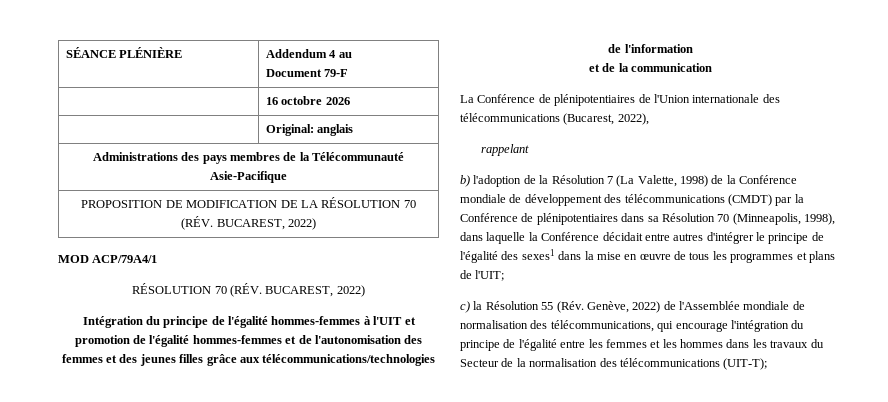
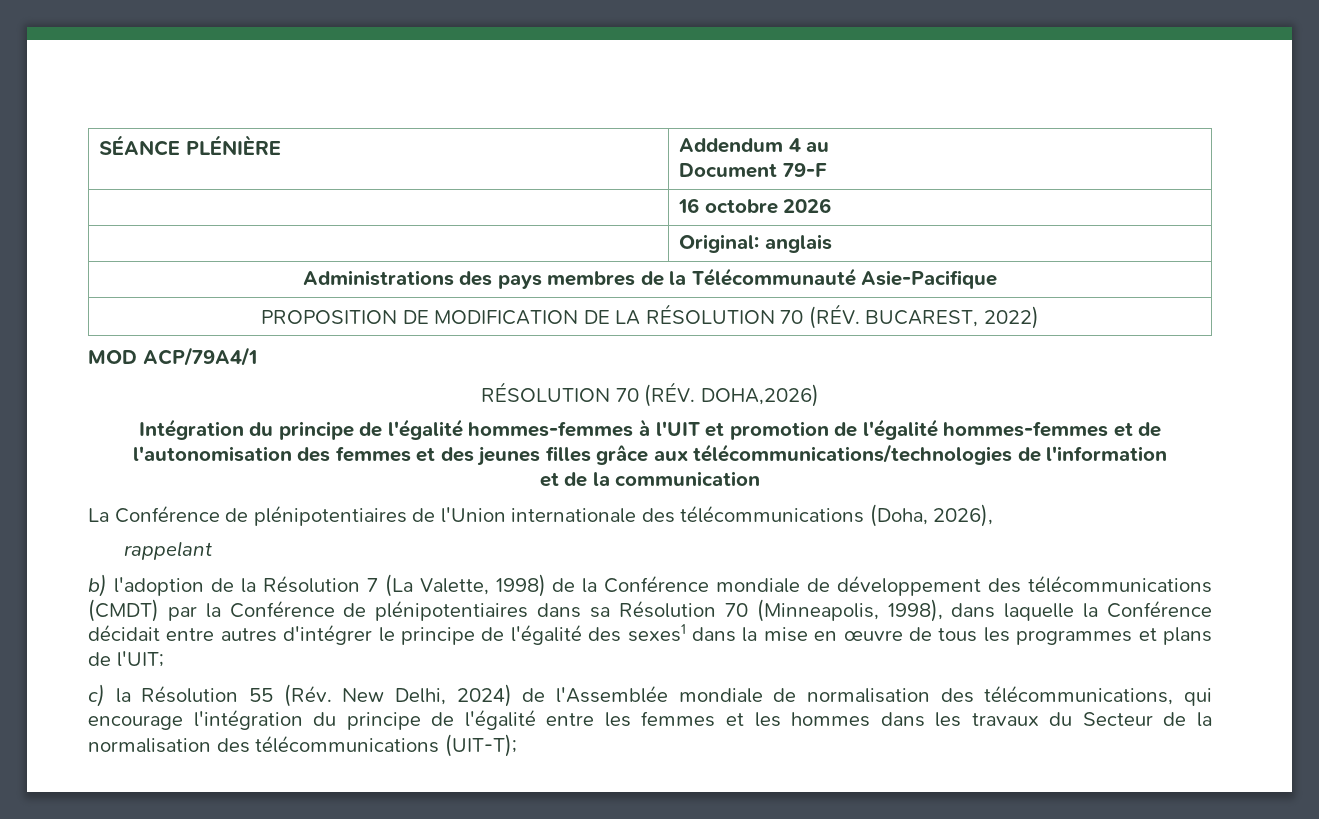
[265,285,365,297] BUCAREST, 2022) -> [700,384,819,407] DOHA,2026)
[563,113,649,125] (Bucarest, 2022), -> [869,504,994,527] (Doha, 2026),
[586,301,661,313] Genève, 2022) -> [342,684,512,707] New Delhi, 2024)

